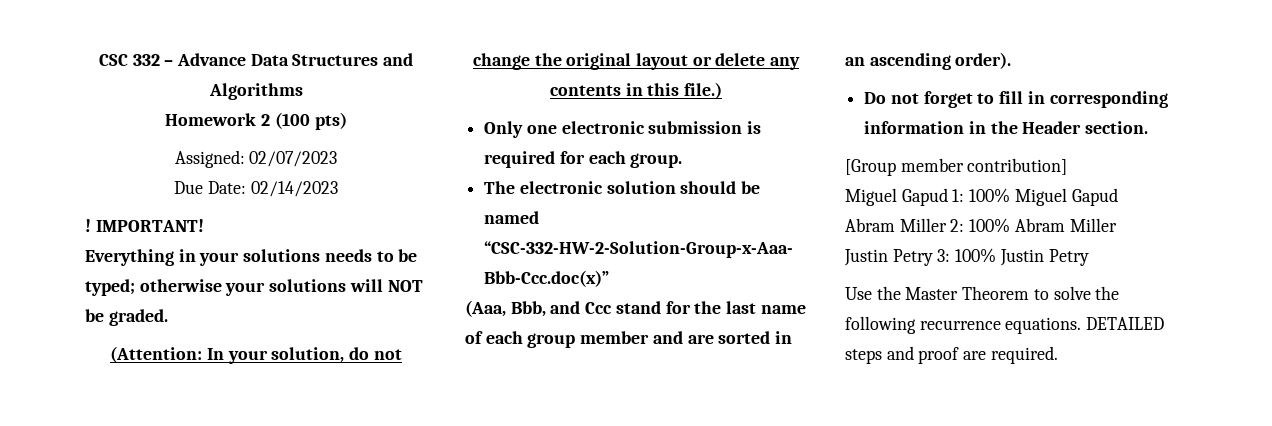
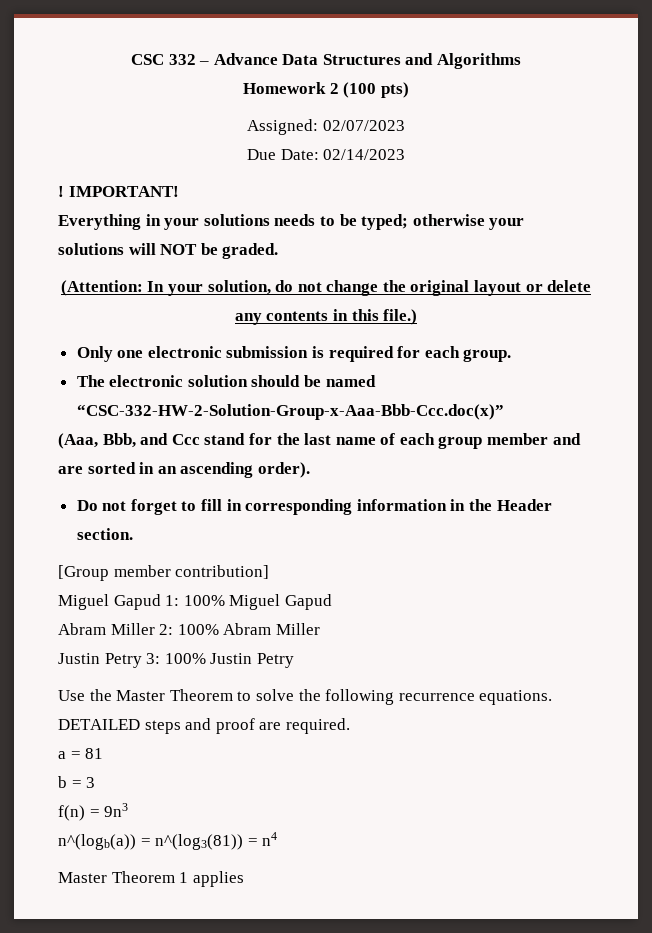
(1058, 355) none -> [58,748,104,759] [58,776,96,788] [58,803,129,821] [58,832,278,850] [58,871,244,887] // a = 81 // b = 3 // f(n) = 9n3 // n^(logb(a)) = n^(log3(81)) = n4 // Master Theorem 1 applies

